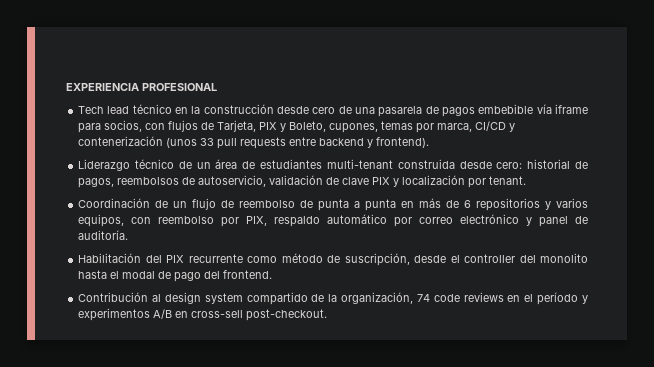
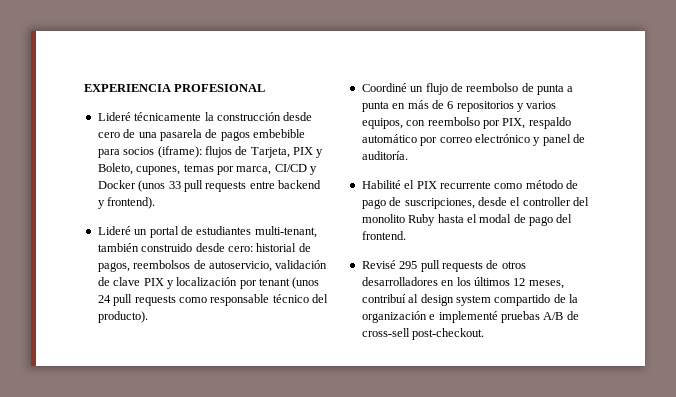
[78,104,189,114] Tech lead técnico en -> [97,112,202,121] Lideré técnicamente
[536,104,588,114] [78,120,166,133] vía iframe para socios, con -> [97,146,202,158] para socios (iframe):
[78,136,164,146] contenerización -> [97,180,136,189] Docker
[78,159,455,171] Liderazgo técnico de un área de estudiantes multi-tenant construida -> [97,226,317,238] [97,243,193,252] Lideré un portal de estudiantes multi-tenant, también construido
[489,176,527,185] [78,198,169,208] tenant. // Coordinación de -> [259,277,320,289] [97,294,328,306] [97,311,148,323] [361,83,407,92] tenant (unos 24 pull requests como responsable técnico del producto). // Coordiné
[78,253,162,263] Habilitación del -> [361,180,415,189] Habilité el
[344,253,410,266] suscripción, -> [361,197,475,209] pago de suscripciones,
(588, 258) none -> [408,214,436,226] Ruby
[78,292,149,302] Contribución -> [361,260,526,272] [361,277,564,289] [361,294,406,303] Revisé 295 pull requests de otros desarrolladores en los últimos 12 meses, contribuí
[341,292,589,305] [78,308,189,321] organización, 74 code reviews en el período y experimentos A/B en -> [361,311,579,323] organización e implementé pruebas A/B de

